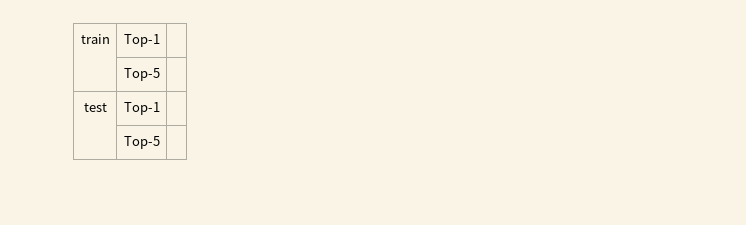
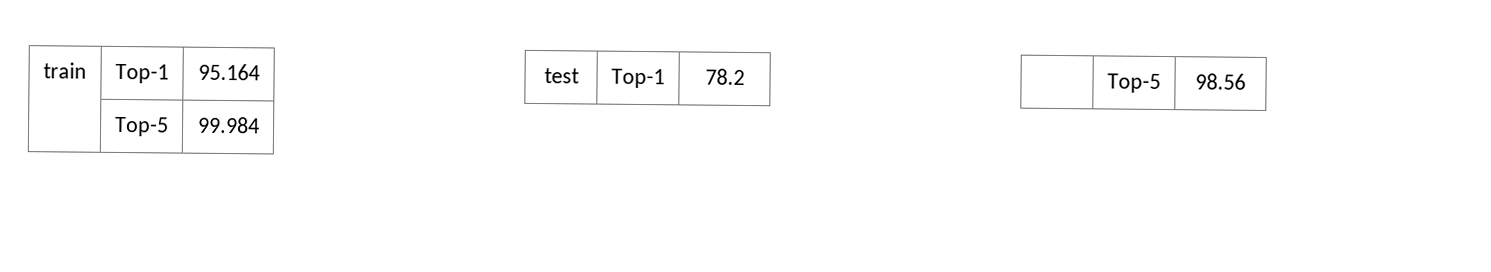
[123,68,160,81] // | Top-5 | -> [197,63,260,81] [114,116,169,137] [197,116,260,134] 95.164 // | Top-5 | 99.984
[123,136,160,149] // | Top-5 | -> [704,68,745,85] [1107,73,1161,93] [1195,73,1246,90] 78.2 // | Top-5 | 98.56

